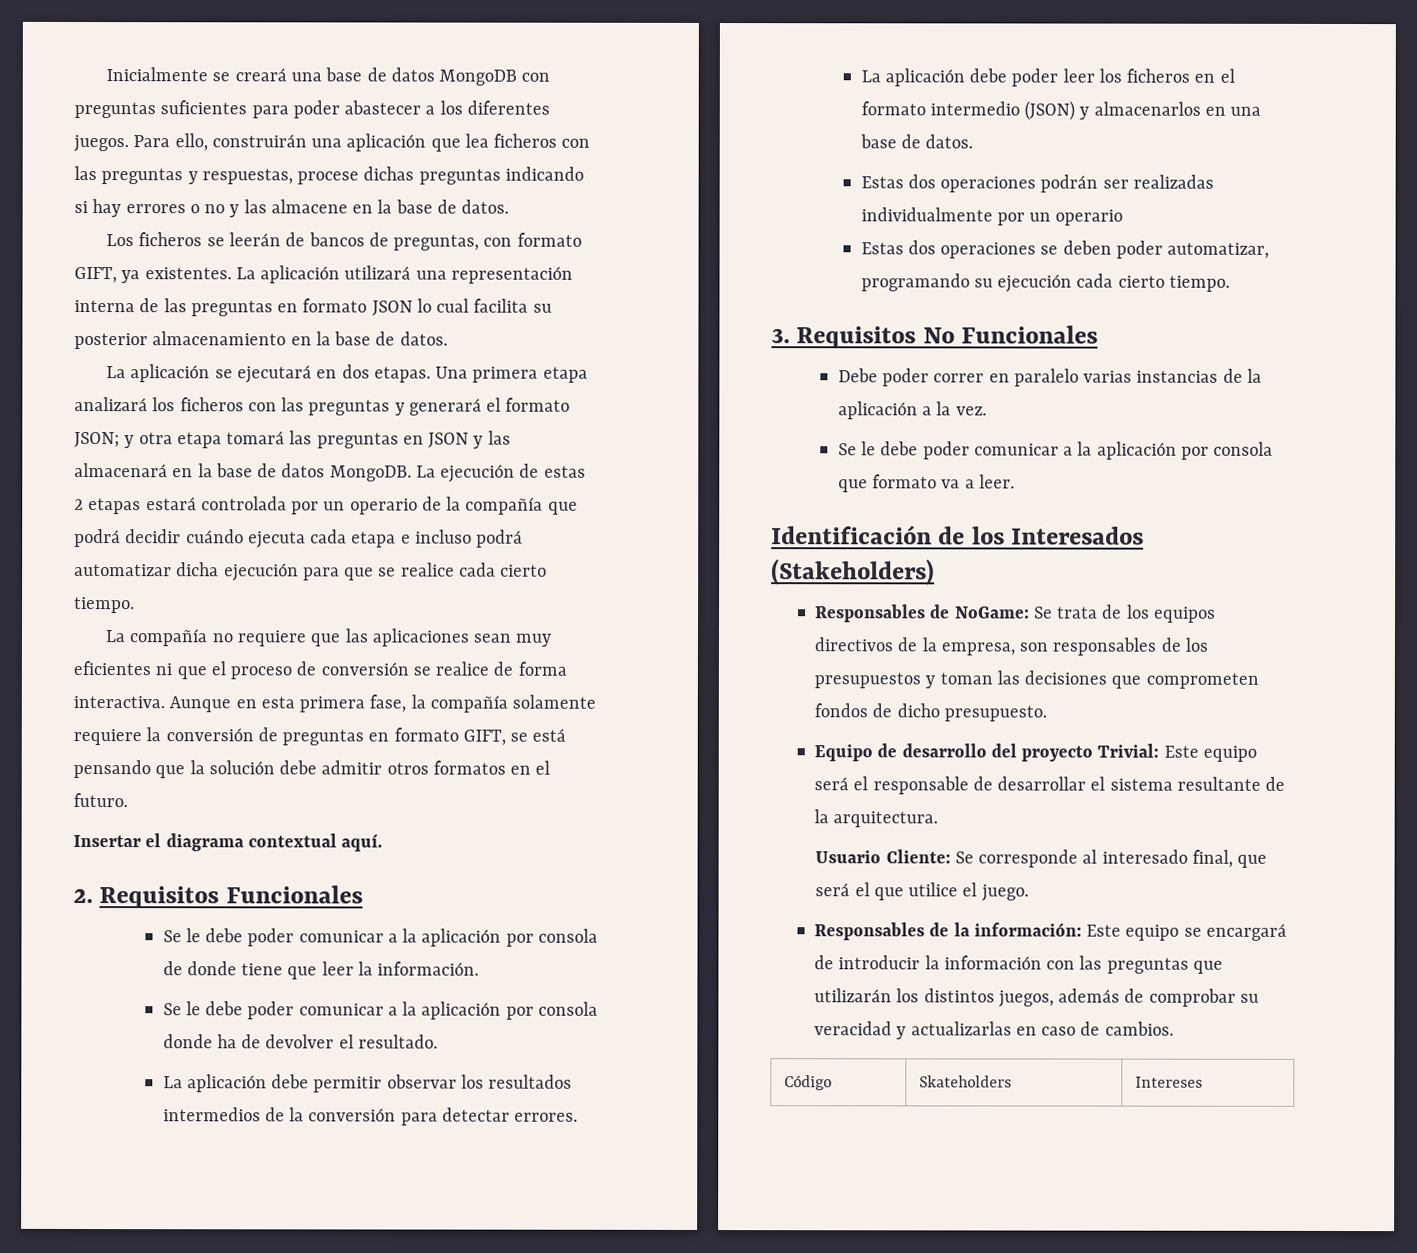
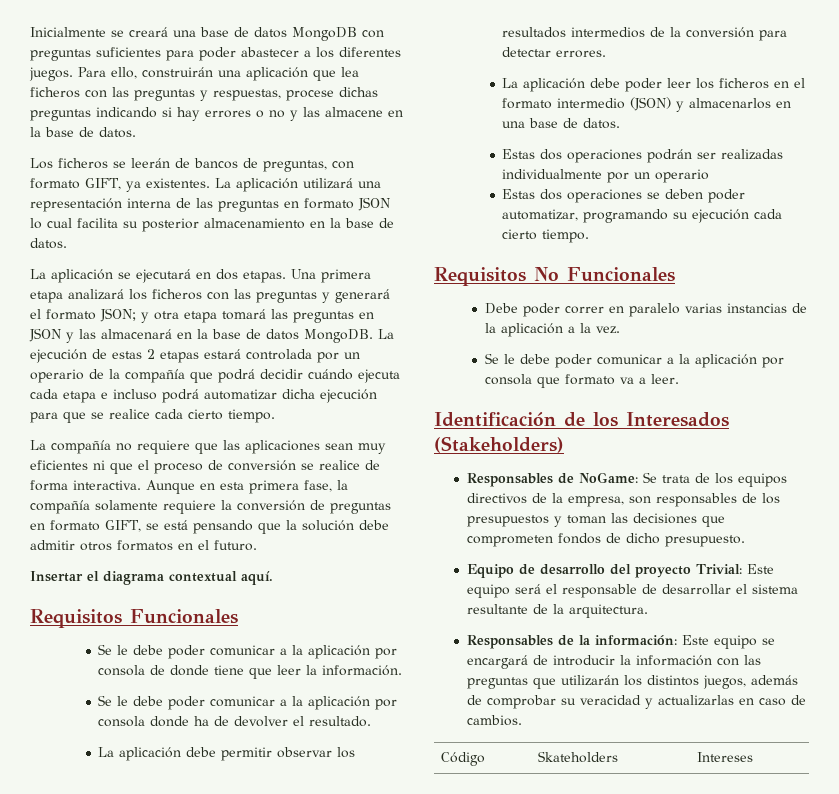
[73,889,93,904] 2. -> (273, 578) none
[771,328,790,344] 3. -> (590, 236) none
[815,849,1268,868] [815,882,1029,902] // Usuario Cliente: Se corresponde al interesado final, que será el que utilice el juego. -> (649, 611) none

